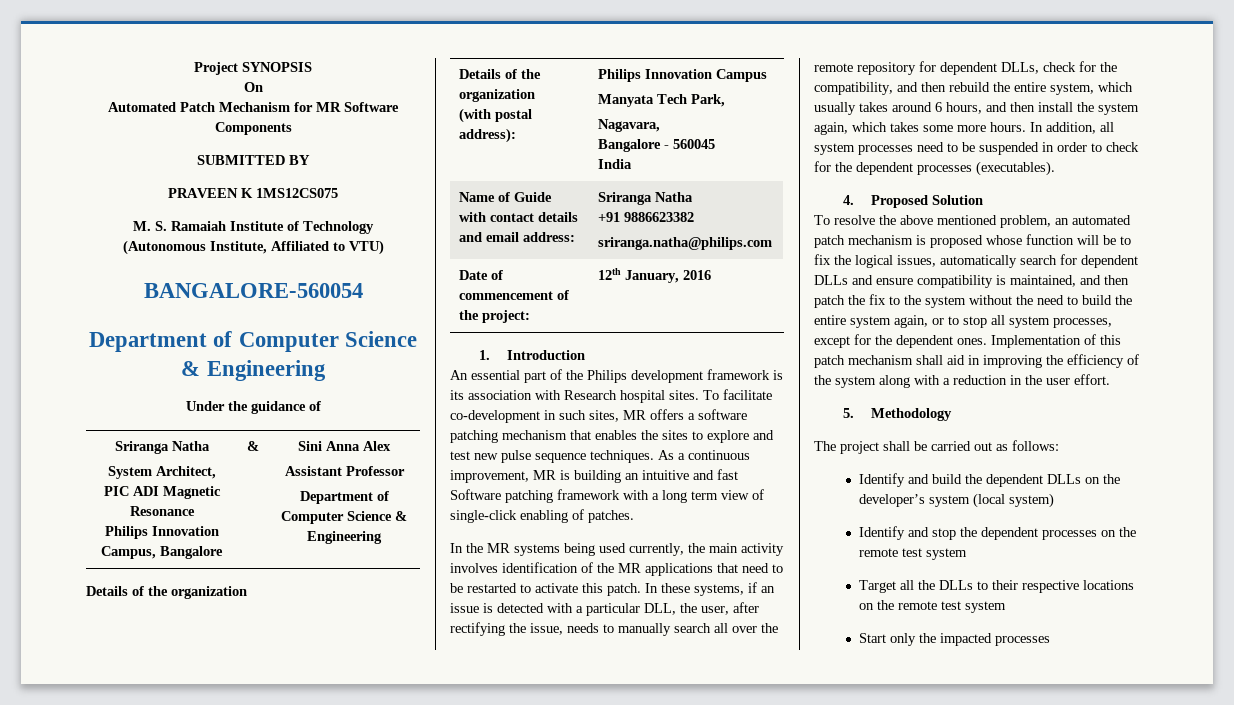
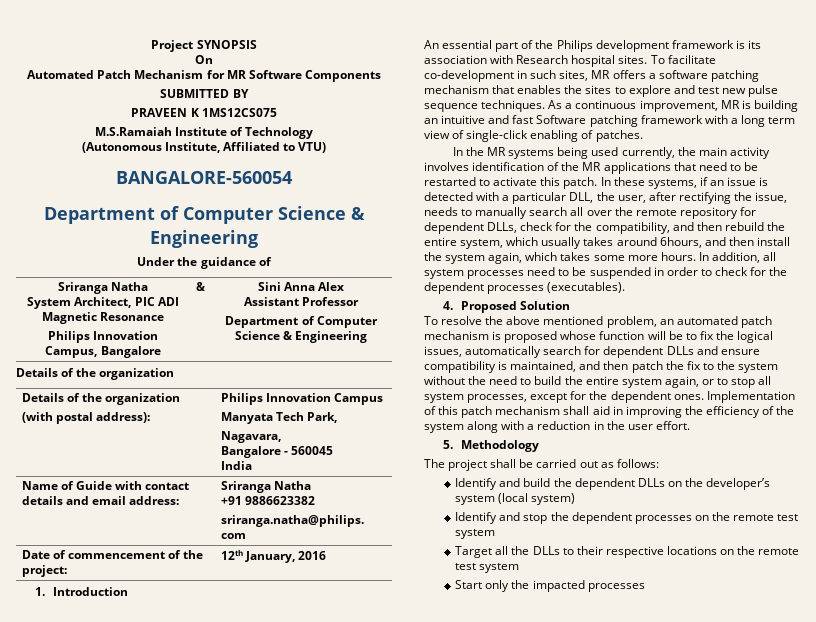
[133,221,226,231] M. S. Ramaiah -> [94,127,172,136] M.S.Ramaiah
[935,102,982,114] 6 hours, -> [659,237,702,248] 6hours,

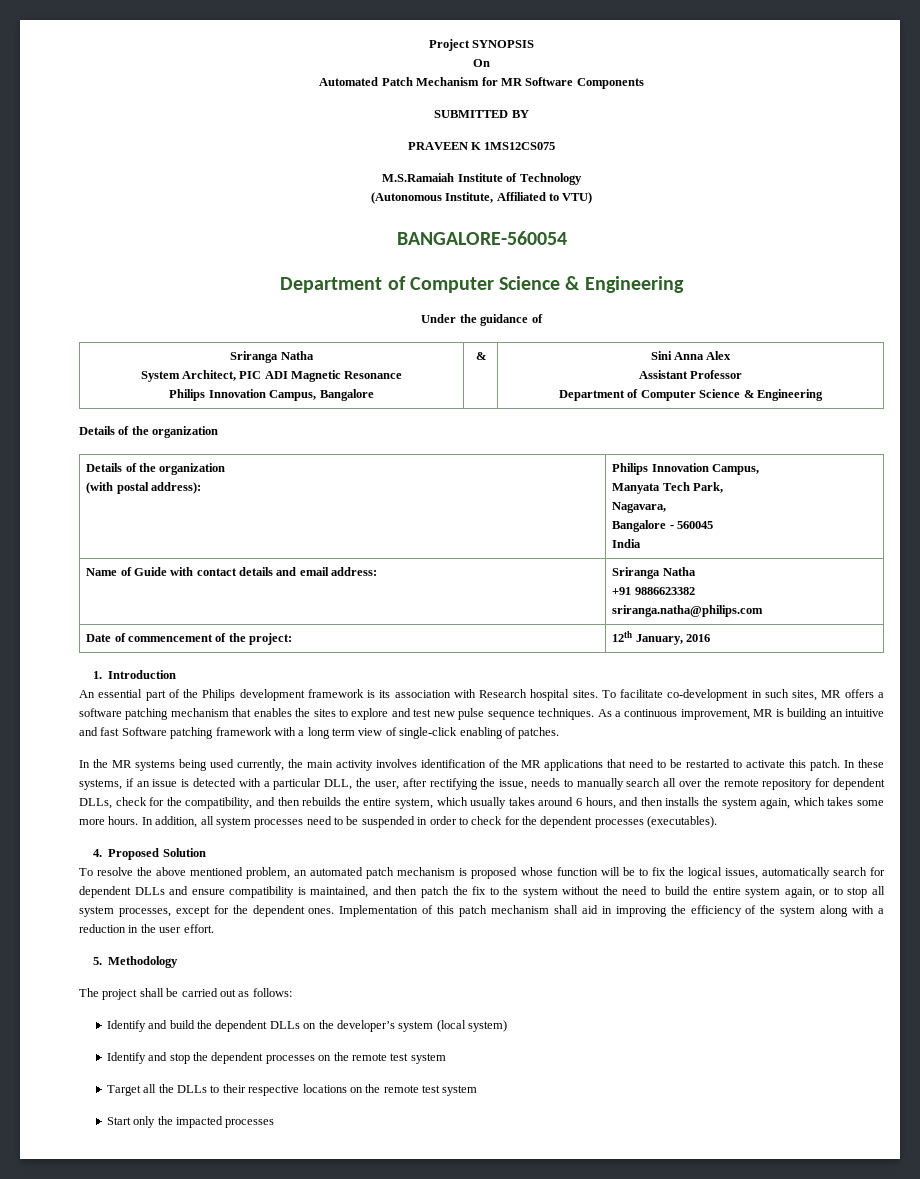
[333,393,383,405] Campus -> [711,464,759,475] Campus,
[724,222,764,231] rebuild -> [302,797,342,806] rebuilds
[659,237,790,248] 6hours, and then install -> [576,797,700,809] 6 hours, and then installs

